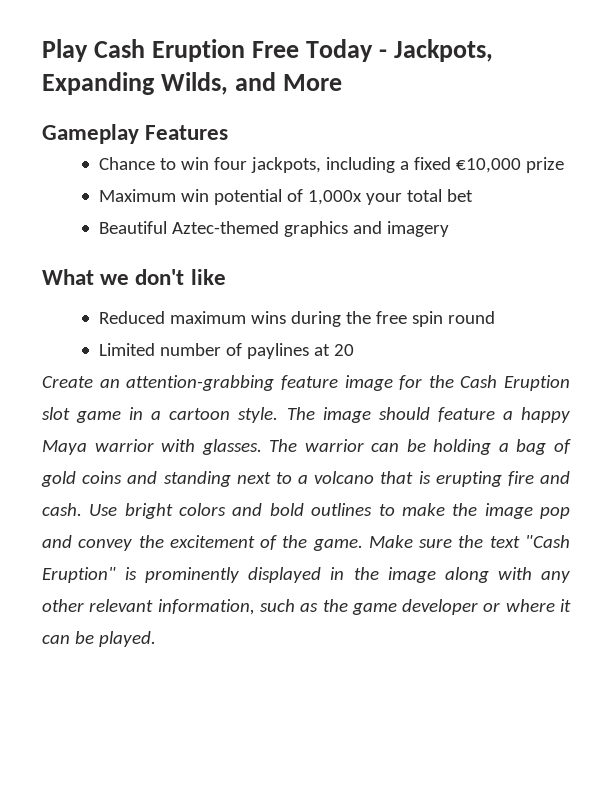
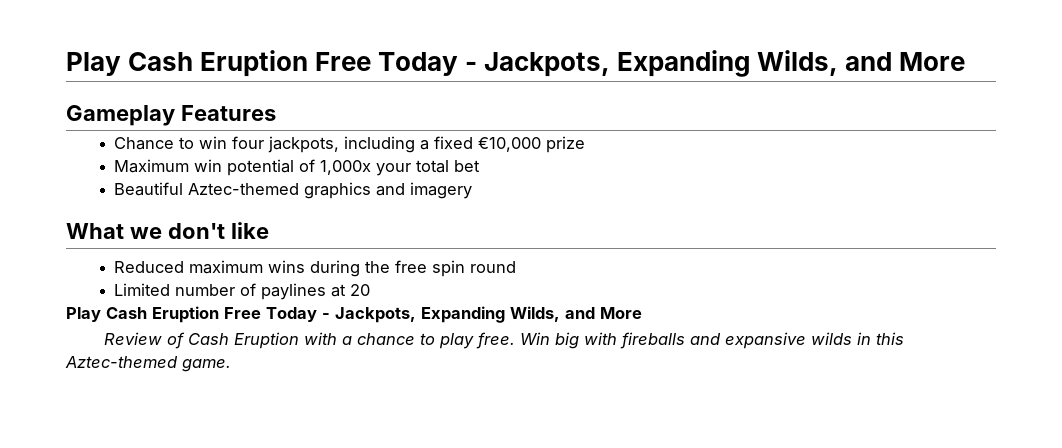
[42,375,570,391] [42,407,570,423] [42,439,572,455] [41,471,570,487] [42,503,571,519] [42,535,570,551] [42,567,570,583] [42,599,571,615] [42,631,156,647] Create an attention-grabbing feature image for the Cash Eruption slot game in a cartoon style. The image should feature a happy Maya warrior with glasses. The warrior can be holding a bag of gold coins and standing next to a volcano that is erupting fire and cash. Use bright colors and bold outlines to make the image pop and convey the excitement of the game. Make sure the text "Cash Eruption" is prominently displayed in the image along with any other relevant information, such as the game developer or where it can be played. -> [66,306,642,323] [103,332,904,349] [65,356,231,372] Play Cash Eruption Free Today - Jackpots, Expanding Wilds, and More // Review of Cash Eruption with a chance to play free. Win big with fireballs and expansive wilds in this Aztec-themed game.

